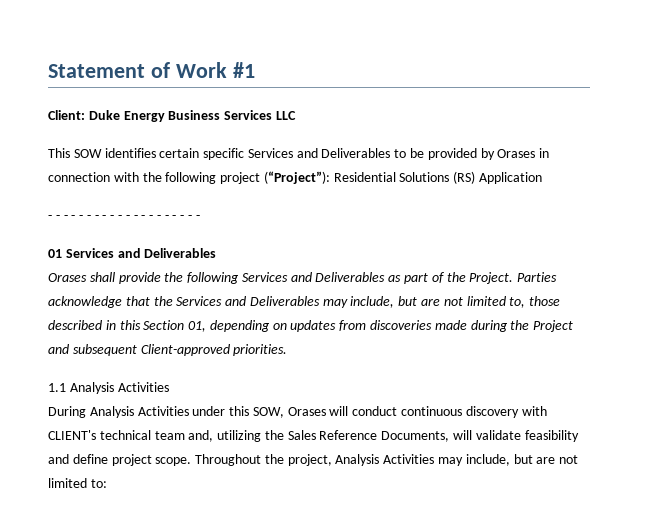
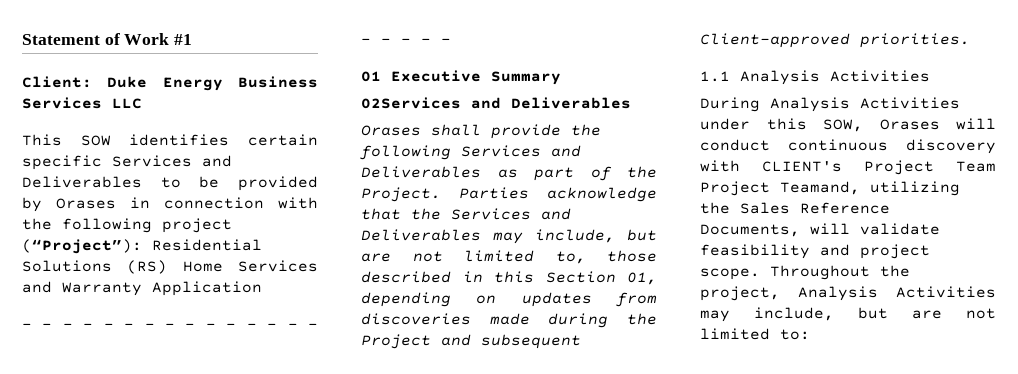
(476, 177) none -> [182,260,318,272] [22,281,142,296] Home Services and Warranty
[65,248,114,258] Services -> [391,70,561,85] [361,97,461,109] Executive Summary // 02Services
[99,430,214,442] technical team and, -> [864,160,996,175] [700,181,860,196] Project Team Project Teamand,
[72,454,108,464] define -> (850, 250) none

